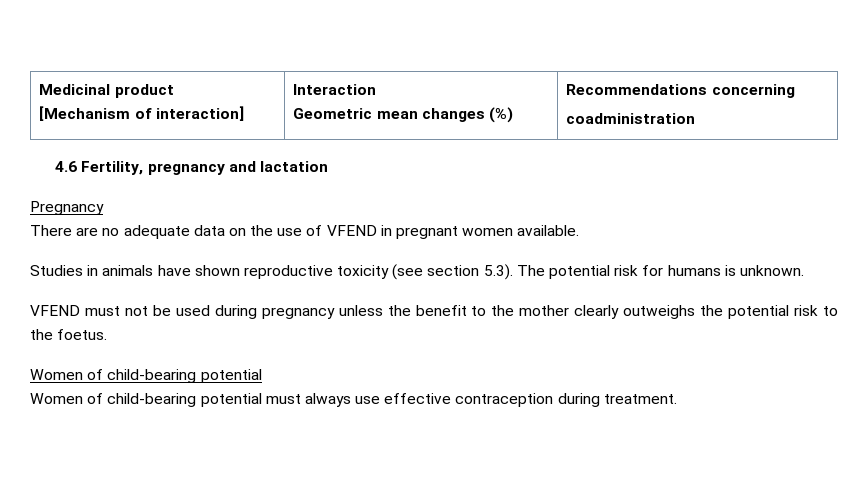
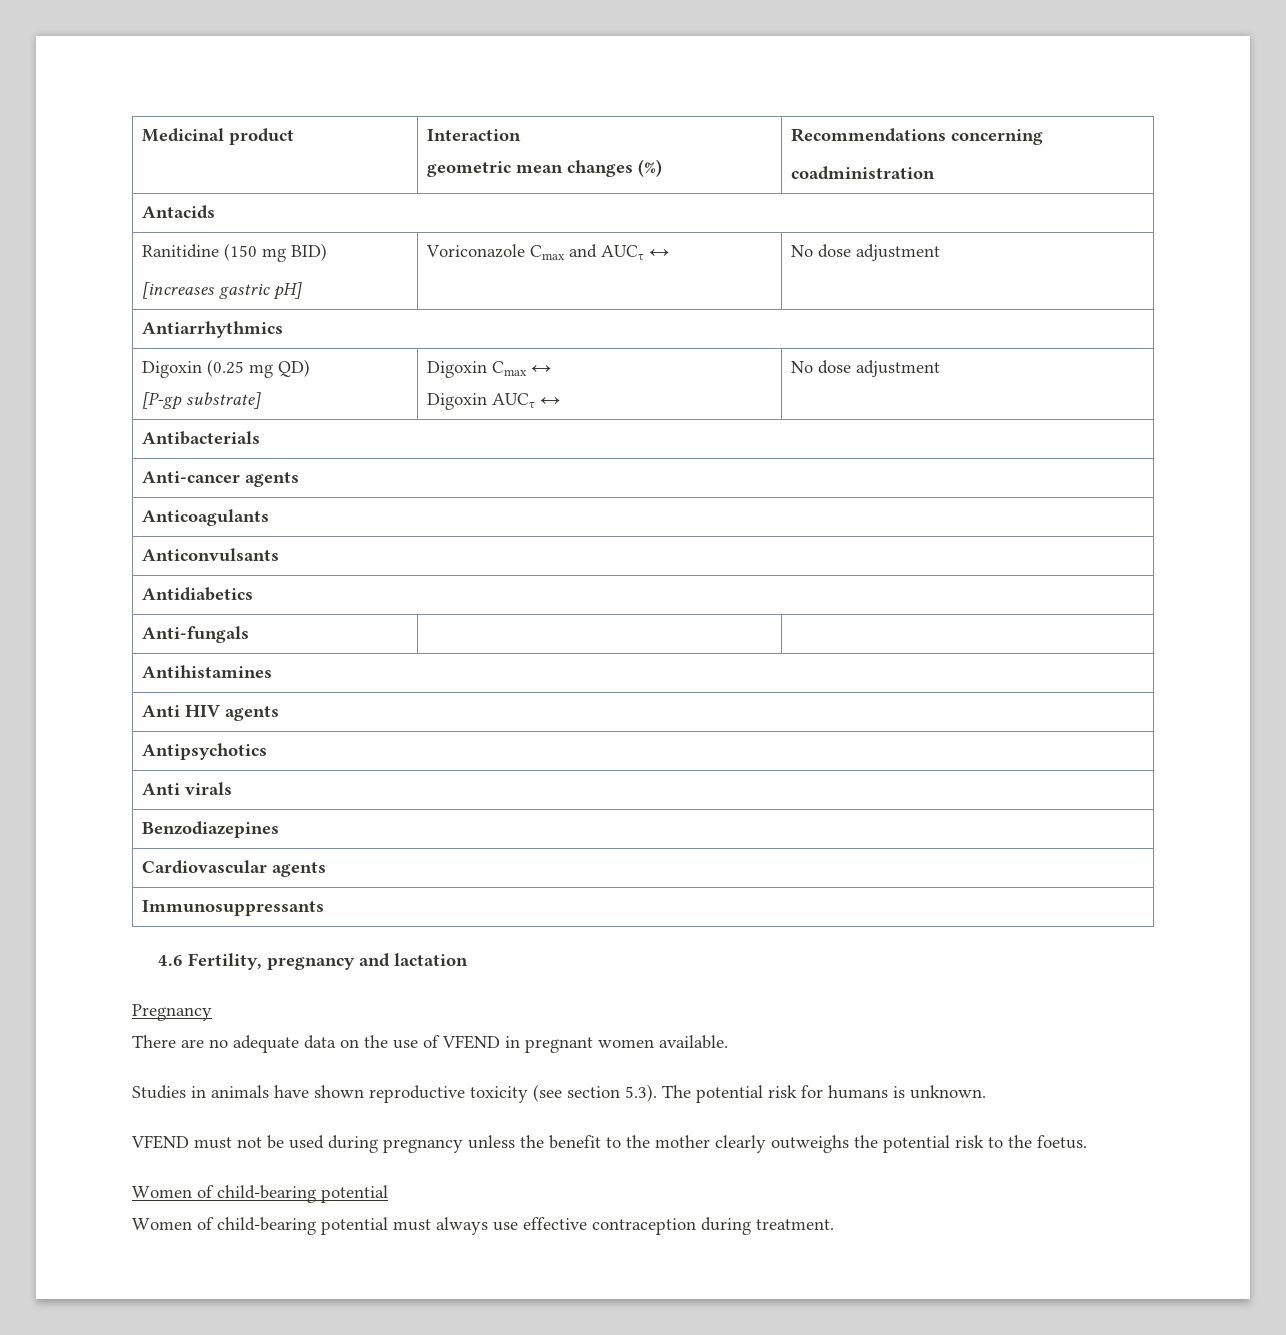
[39,106,244,121] // [Mechanism of interaction] -> (295, 136) none
[293,108,373,119] Geometric -> [427,161,512,177] geometric
(696, 118) none -> [142,205,216,219] [142,243,328,262] [142,282,303,300] [426,244,670,260] [791,244,941,261] [142,321,284,338] [142,359,311,378] [142,392,262,410] [427,361,552,378] [427,393,561,410] [791,360,941,377] [142,431,261,445] [142,471,300,487] [142,509,270,526] [142,548,280,562] [142,587,254,601] [142,626,250,643] [142,665,273,678] [142,705,280,721] [142,743,268,760] [142,782,233,795] [142,821,280,838] [142,860,327,877] [142,900,325,916] // Antacids // Ranitidine (150 mg BID) // [increases gastric pH] | Voriconazole Cmax and AUCτ ↔ | No dose adjustment // Antiarrhythmics // Digoxin (0.25 mg QD) // [P-gp substrate] | Digoxin Cmax ↔ // Digoxin AUCτ ↔ | No dose adjustment // Antibacterials // Anti-cancer agents // Anticoagulants // Anticonvulsants // Antidiabetics // Anti-fungals | | // Antihistamines // Anti HIV agents // Antipsychotics // Anti virals // Benzodiazepines // Cardiovascular agents // Immunosuppressants

